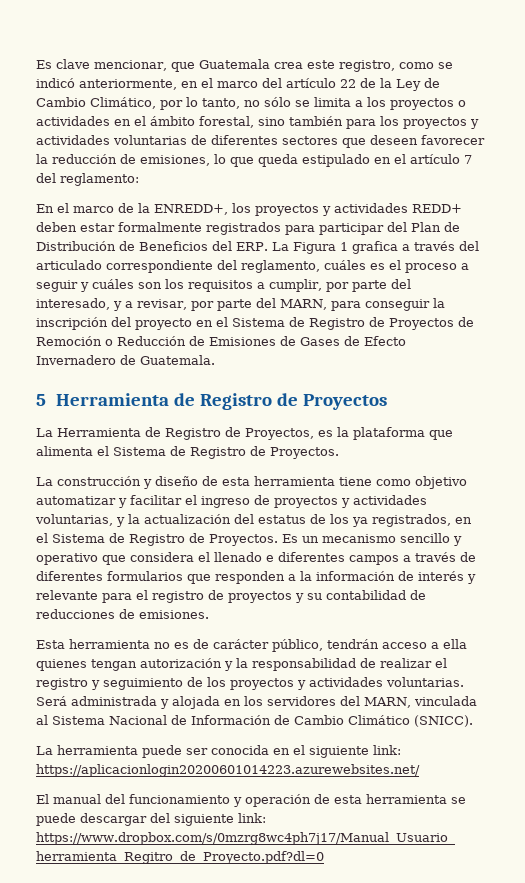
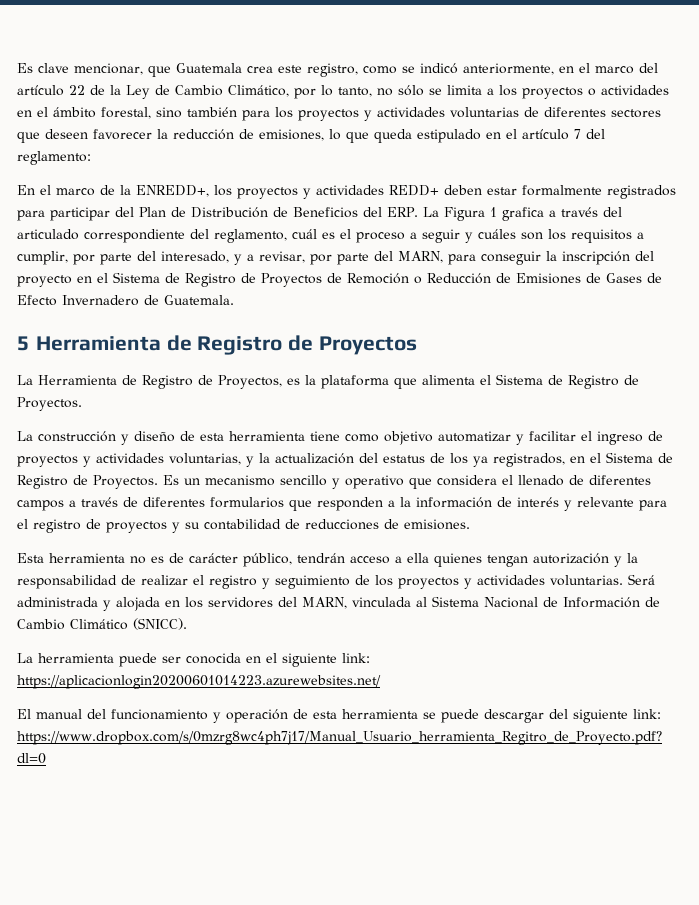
[324,260,366,270] cuáles -> [292,229,317,239] cuál
[266,555,274,562] e -> [569,475,584,485] de

